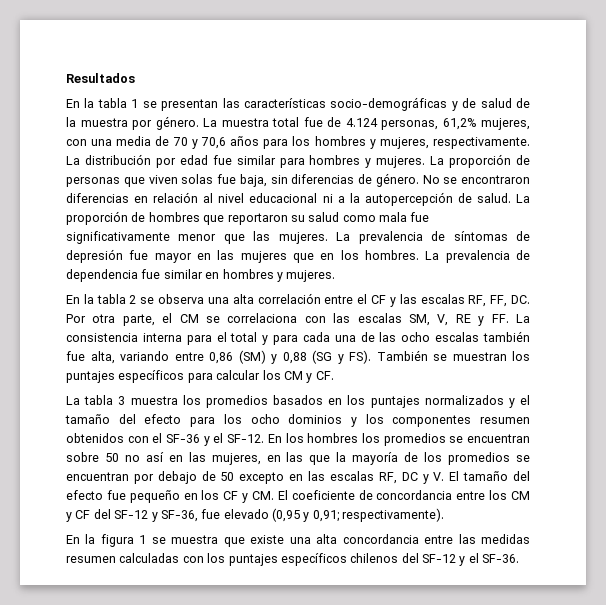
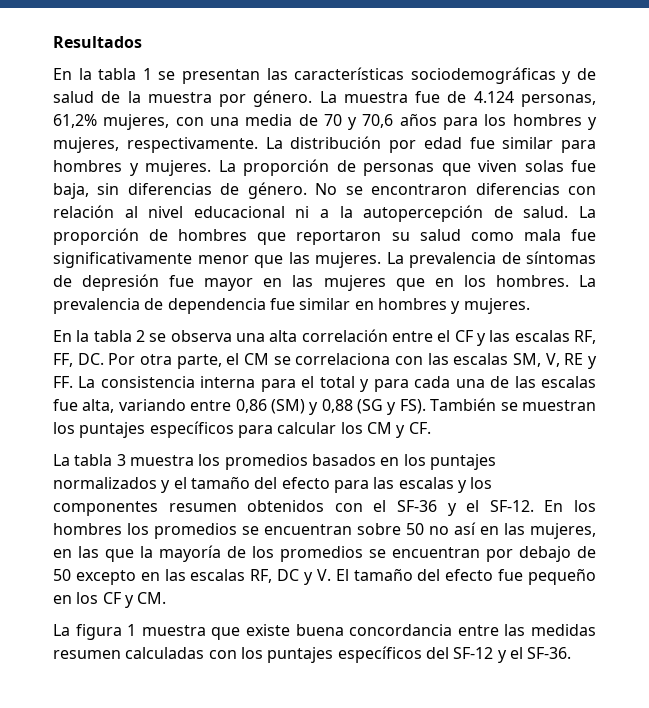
[330,97,448,111] socio-demográficas -> [410,67,556,84] sociodemográficas
[272,117,299,127] total -> (408, 97) none
[134,196,149,203] en -> [568,186,596,195] con
[401,331,531,342] ocho escalas también -> [540,376,596,388] escalas
[223,414,343,424] los ocho dominios -> [373,477,454,489] las escalas
[277,490,530,500] [66,508,445,522] [66,534,96,544] El coeficiente de concordancia entre los CM y CF del SF-12 y SF-36, fue elevado (0,95 y 0,91; respectivamente). // En la -> [53,624,70,636] // La
[151,537,166,544] se -> (137, 630) none
[289,534,338,544] una alta -> [295,624,344,636] buena
[350,553,399,563] chilenos -> (422, 654) none

